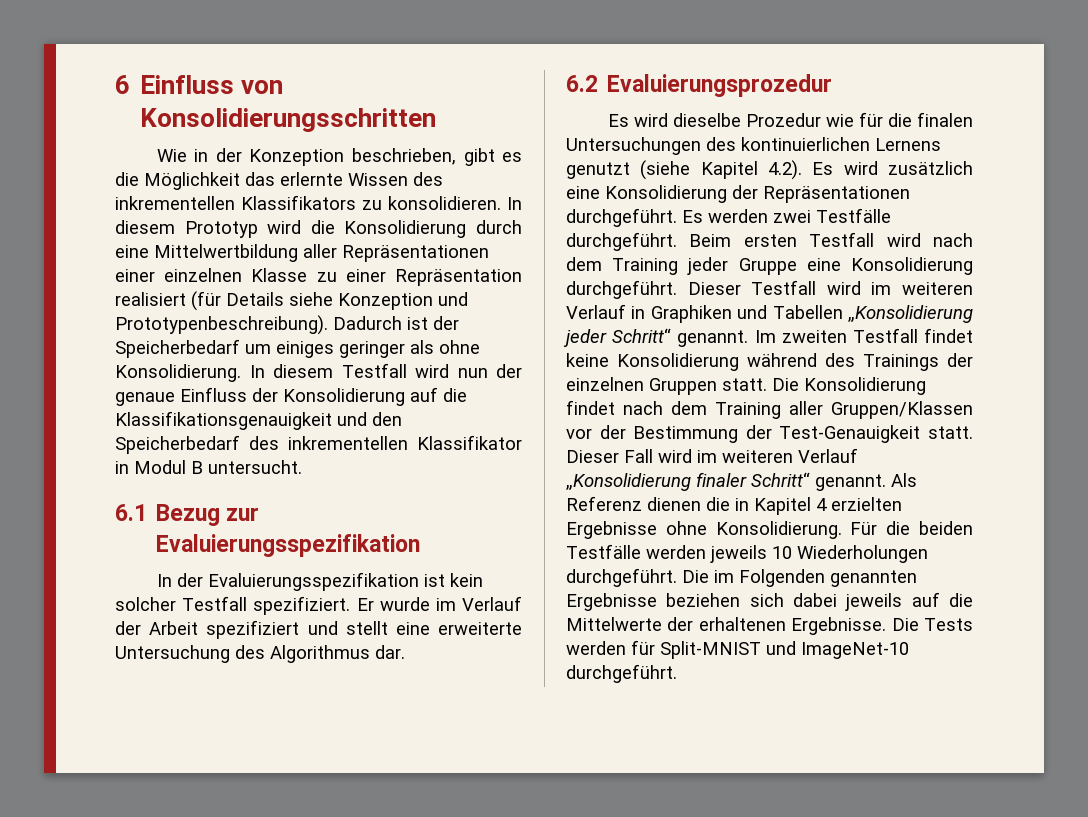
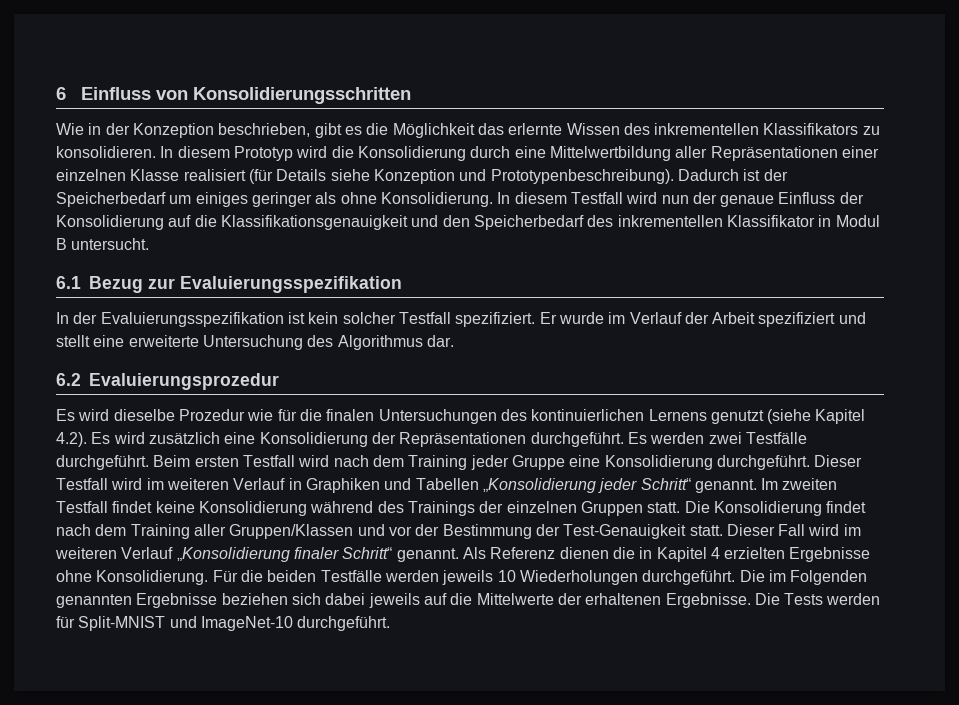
[316,269,522,286] zu einer Repräsentation -> (180, 175) none
(973, 410) none -> [357,524,385,536] und

